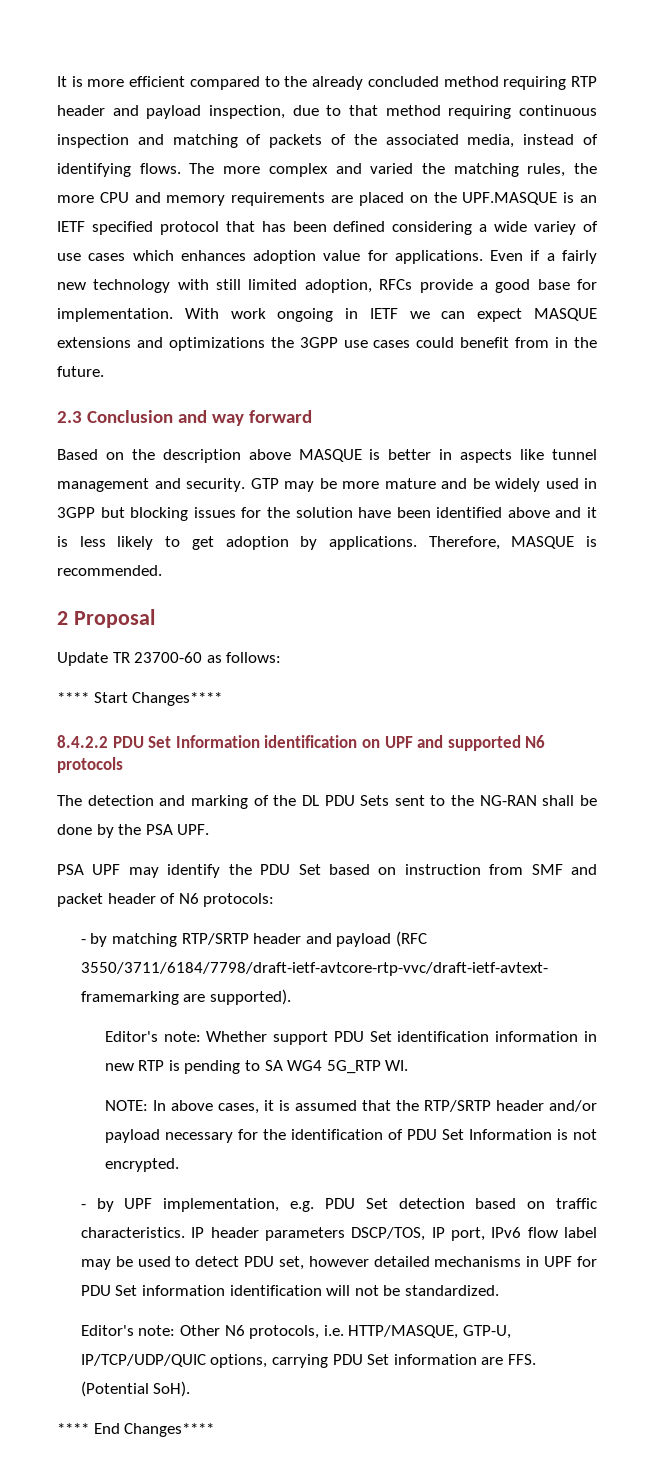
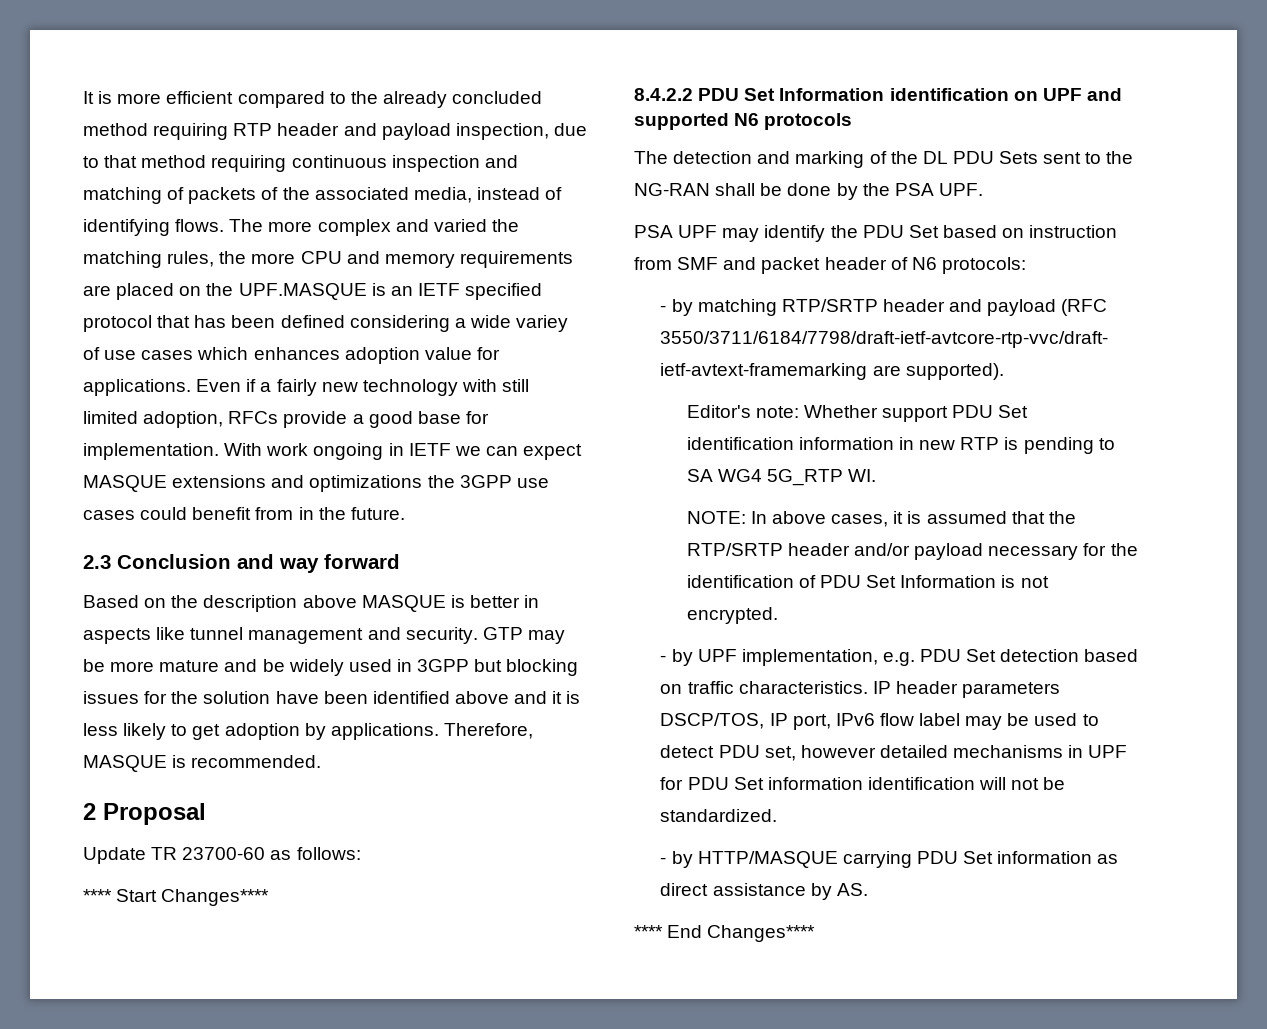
[80,1325,511,1339] [80,1354,536,1368] [80,1381,191,1397] Editor's note: Other N6 protocols, i.e. HTTP/MASQUE, GTP-U, IP/TCP/UDP/QUIC options, carrying PDU Set information are FFS. (Potential SoH). -> [660,851,1119,868] [660,883,868,900] - by HTTP/MASQUE carrying PDU Set information as direct assistance by AS.

